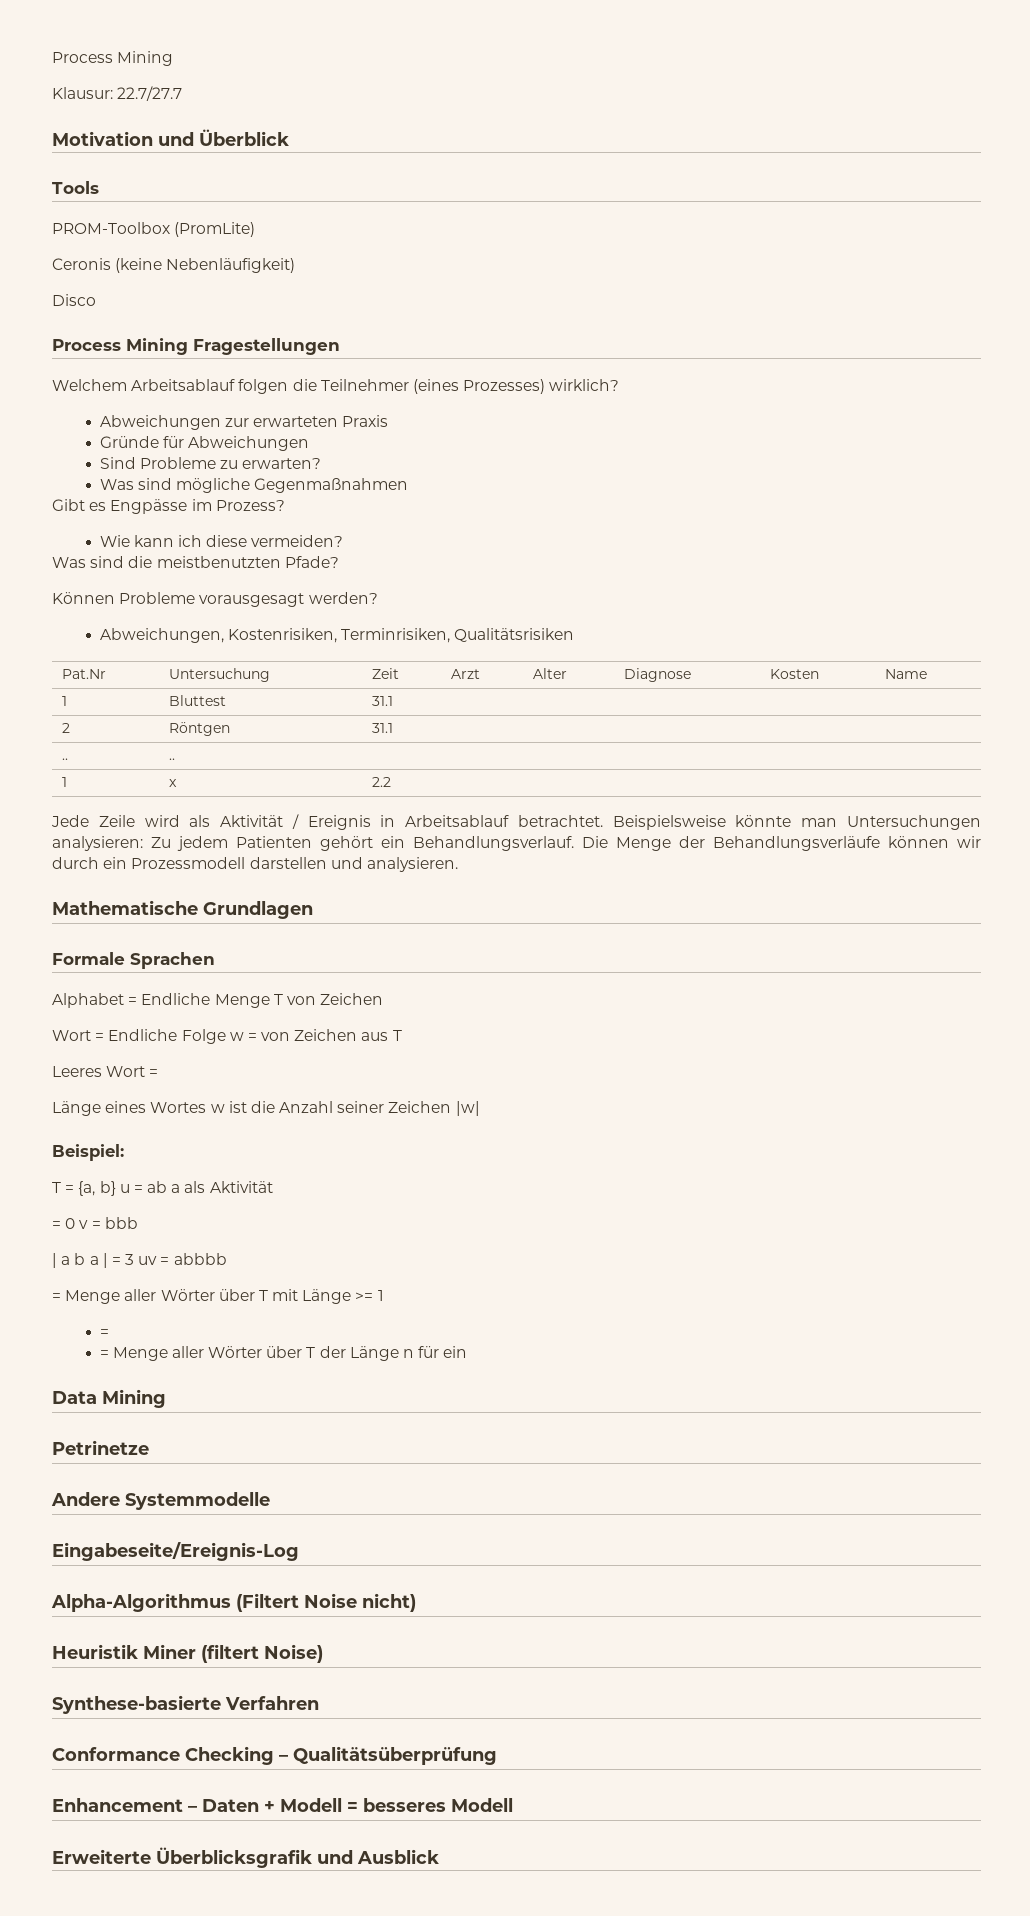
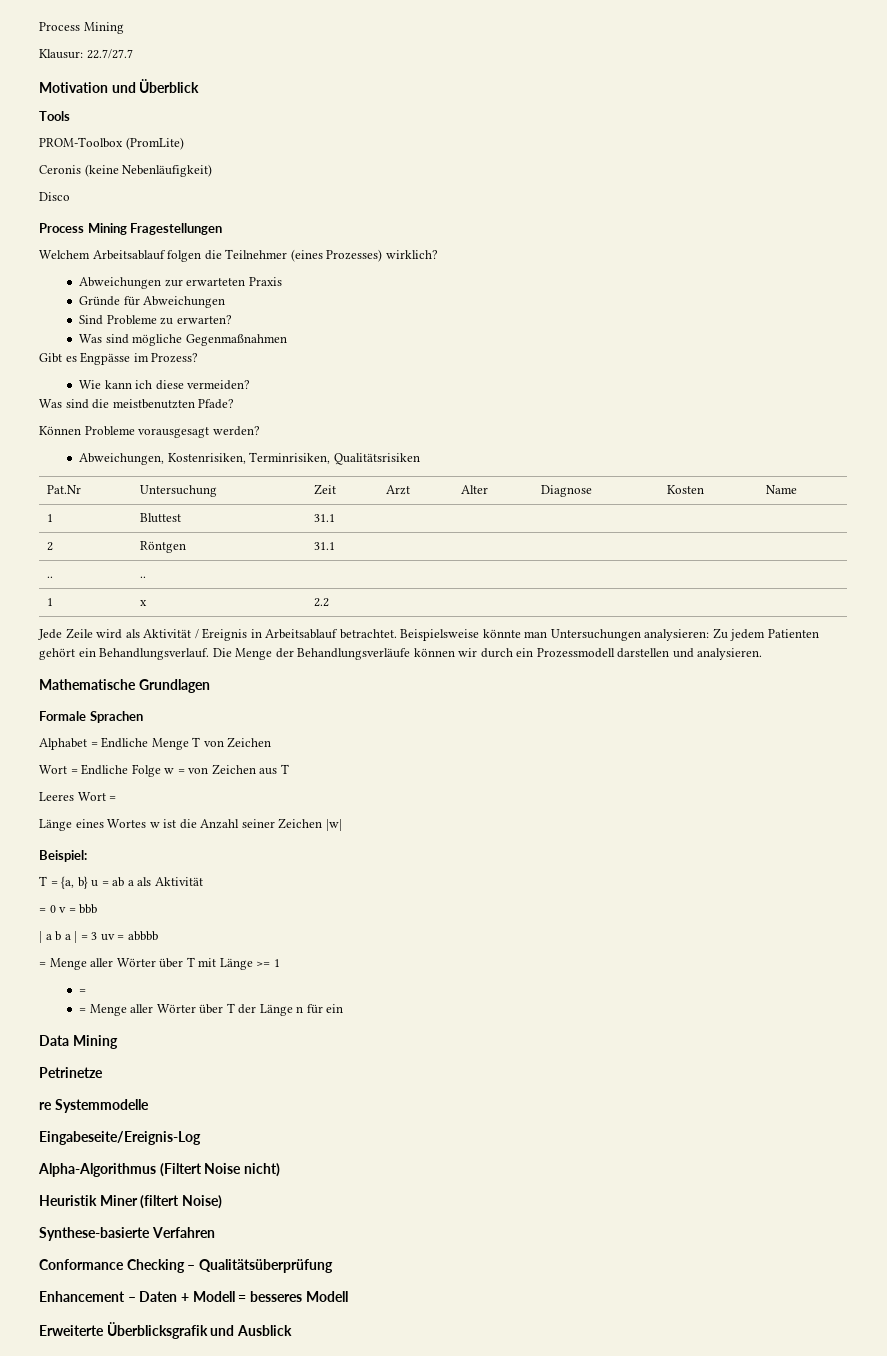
[51,1492,120,1506] Andere -> [39,1102,52,1110] re

